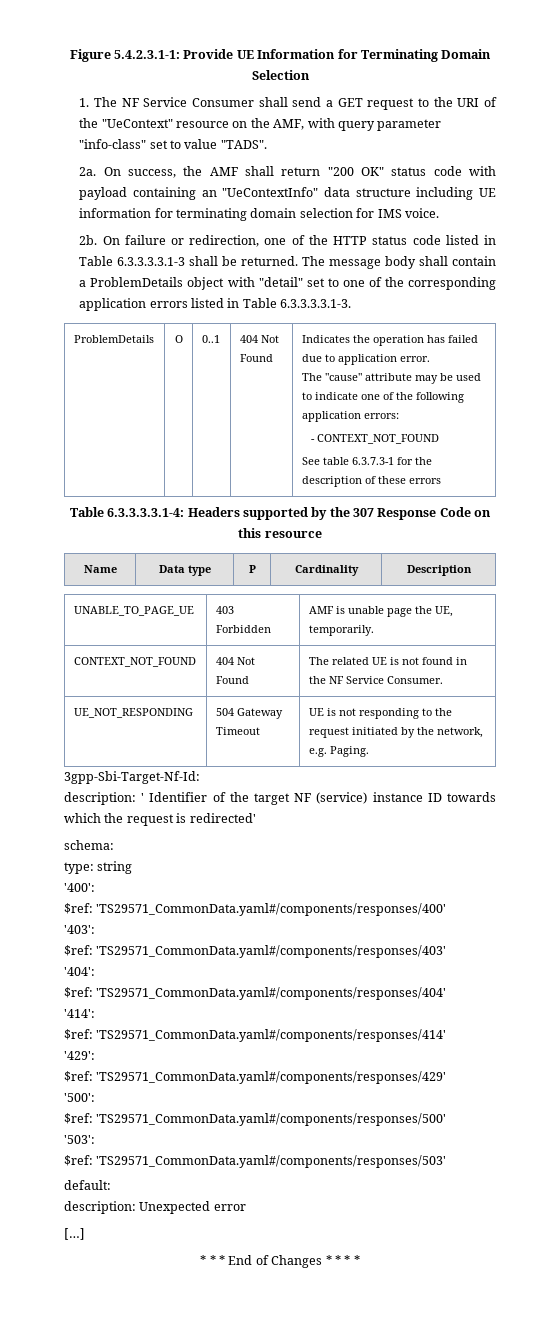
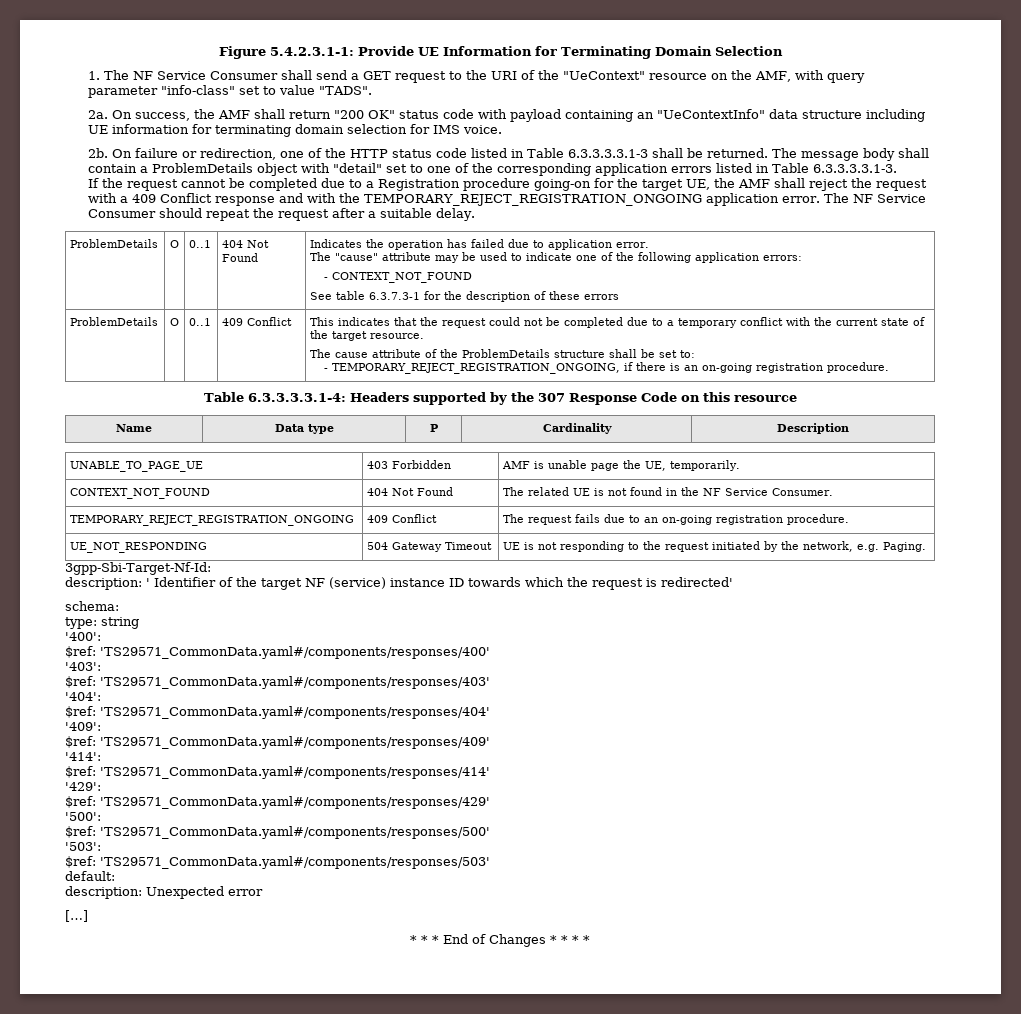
(352, 303) none -> [88,178,928,191] [88,193,927,206] [88,208,476,221] // If the request cannot be completed due to a Registration procedure going-on for the target UE, the AMF shall reject the request with a 409 Conflict response and with the TEMPORARY_REJECT_REGISTRATION_ONGOING application error. The NF Service Consumer should repeat the request after a suitable delay.
(441, 481) none -> [70,317,159,326] [170,318,179,326] [189,318,212,326] [222,317,293,326] [310,317,926,328] [310,330,425,341] [310,349,696,358] [324,362,890,374] // ProblemDetails | O | 0..1 | 409 Conflict | This indicates that the request could not be completed due to a temporary conflict with the current state of the target resource. // The cause attribute of the ProblemDetails structure shall be set to: // - TEMPORARY_REJECT_REGISTRATION_ONGOING, if there is an on-going registration procedure.
(443, 680) none -> [70,515,355,526] [367,514,438,523] [503,514,850,525] // TEMPORARY_REJECT_REGISTRATION_ONGOING | 409 Conflict | The request fails due to an on-going registration procedure.
(447, 993) none -> [65,722,101,731] [65,736,490,749] // '409': // $ref: 'TS29571_CommonData.yaml#/components/responses/409'

